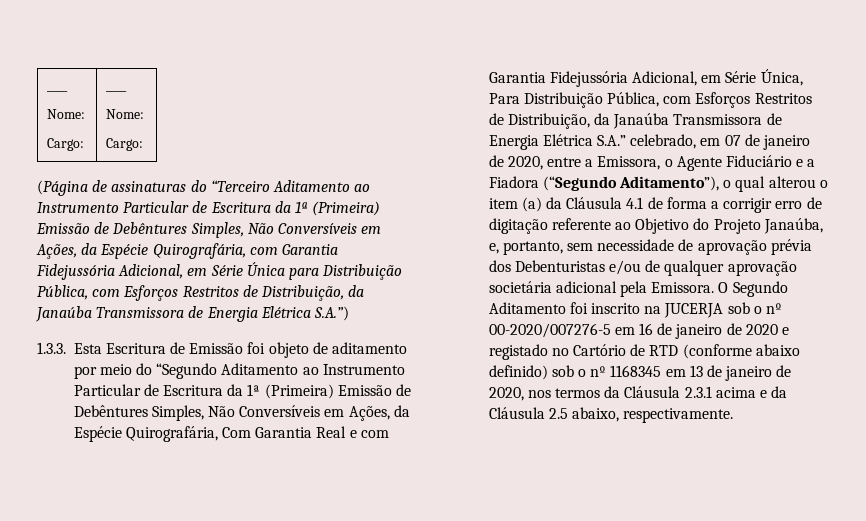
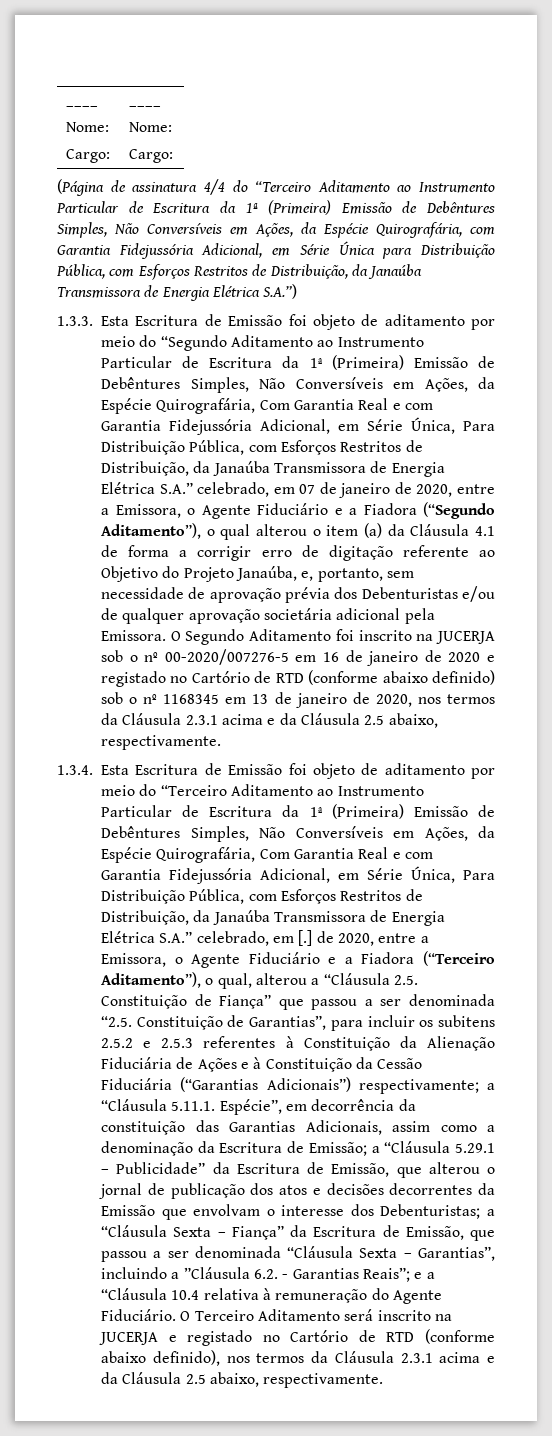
[111,181,187,192] assinaturas -> [132,179,225,195] assinatura 4/4
(734, 415) none -> [57,763,495,779] [101,784,424,796] [101,804,496,819] [101,826,495,842] [101,847,433,863] [101,866,495,884] [101,889,423,904] [101,910,445,926] [101,930,429,946] [101,951,495,968] [101,972,418,989] [101,994,495,1010] [101,1015,496,1031] [101,1036,495,1051] [101,1057,423,1072] [101,1077,495,1094] [101,1099,416,1115] [101,1120,495,1135] [101,1141,496,1156] [101,1162,495,1178] [99,1183,495,1199] [101,1204,495,1220] [101,1225,495,1241] [101,1246,495,1262] [101,1267,435,1282] [101,1288,442,1304] [101,1309,452,1321] [99,1329,495,1346] [101,1350,495,1366] [101,1372,384,1388] // 1.3.4. Esta Escritura de Emissão foi objeto de aditamento por meio do “Terceiro Aditamento ao Instrumento Particular de Escritura da 1ª (Primeira) Emissão de Debêntures Simples, Não Conversíveis em Ações, da Espécie Quirografária, Com Garantia Real e com Garantia Fidejussória Adicional, em Série Única, Para Distribuição Pública, com Esforços Restritos de Distribuição, da Janaúba Transmissora de Energia Elétrica S.A.” celebrado, em [.] de 2020, entre a Emissora, o Agente Fiduciário e a Fiadora (“Terceiro Aditamento”), o qual, alterou a “Cláusula 2.5. Constituição de Fiança” que passou a ser denominada “2.5. Constituição de Garantias”, para incluir os subitens 2.5.2 e 2.5.3 referentes à Constituição da Alienação Fiduciária de Ações e à Constituição da Cessão Fiduciária (“Garantias Adicionais”) respectivamente; a “Cláusula 5.11.1. Espécie”, em decorrência da constituição das Garantias Adicionais, assim como a denominação da Escritura de Emissão; a “Cláusula 5.29.1 – Publicidade” da Escritura de Emissão, que alterou o jornal de publicação dos atos e decisões decorrentes da Emissão que envolvam o interesse dos Debenturistas; a “Cláusula Sexta – Fiança” da Escritura de Emissão, que passou a ser denominada “Cláusula Sexta – Garantias”, incluindo a ”Cláusula 6.2. - Garantias Reais”; e a “Cláusula 10.4 relativa à remuneração do Agente Fiduciário. O Terceiro Aditamento será inscrito na JUCERJA e registado no Cartório de RTD (conforme abaixo definido), nos termos da Cláusula 2.3.1 acima e da Cláusula 2.5 abaixo, respectivamente.

